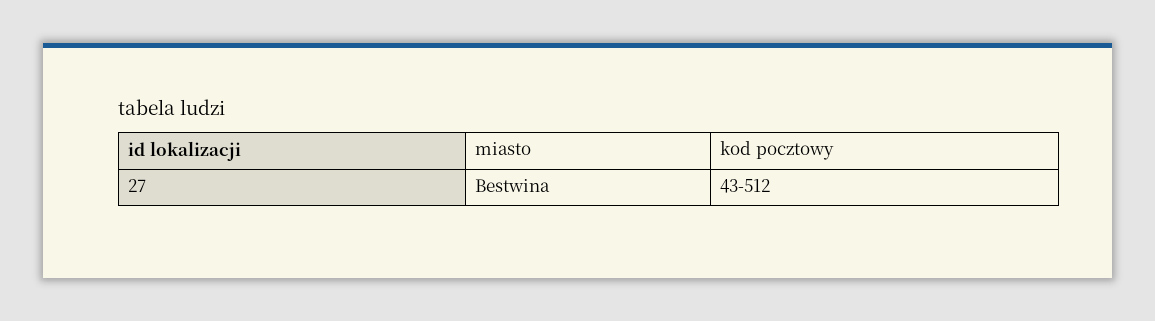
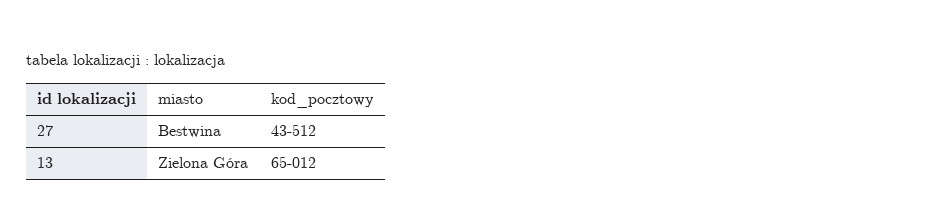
[180,99,226,115] ludzi -> [73,54,225,68] lokalizacji : lokalizacja
[720,141,834,160] kod pocztowy -> [270,93,374,108] kod_pocztowy
(771, 186) none -> [36,157,53,168] [157,157,248,168] [270,156,316,168] // 13 | Zielona Góra | 65-012

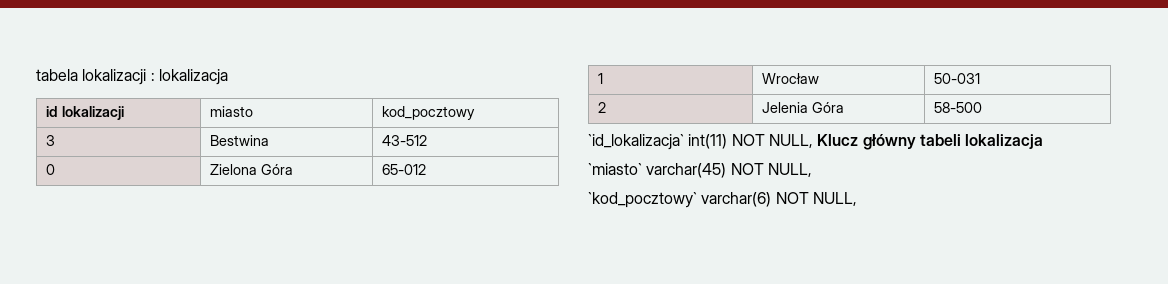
[36,125,53,136] 27 -> [45,135,55,146] 3
[36,157,53,168] 13 -> [45,164,55,175] 0
(316, 162) none -> [597,73,603,84] [761,73,819,84] [933,73,980,84] [597,102,606,113] [761,102,844,113] [933,102,982,113] [588,134,1044,150] [588,163,812,178] [588,192,857,208] // 1 | Wrocław | 50-031 // 2 | Jelenia Góra | 58-500 // `id_lokalizacja` int(11) NOT NULL, Klucz główny tabeli lokalizacja // `miasto` varchar(45) NOT NULL, // `kod_pocztowy` varchar(6) NOT NULL,

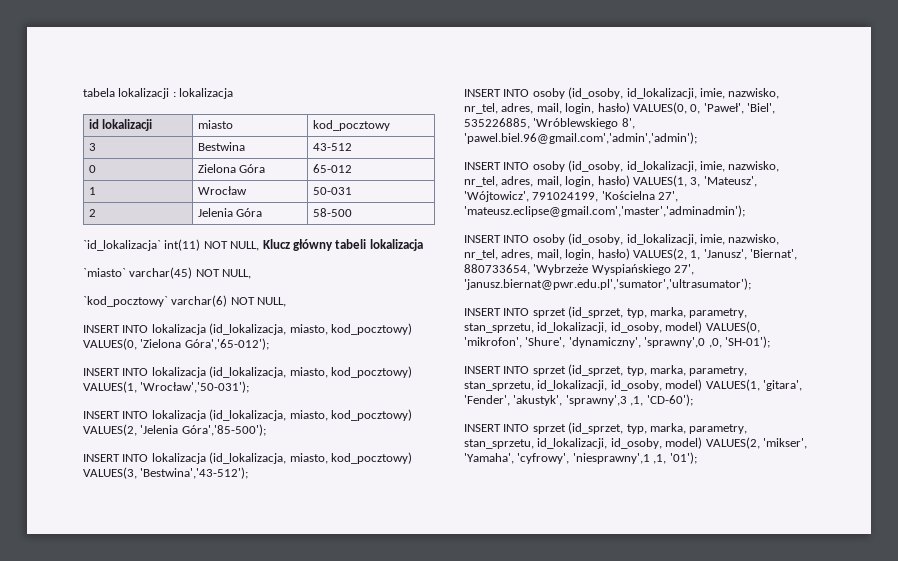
(857, 199) none -> [83,323,412,335] [83,338,269,350] [83,366,412,378] [83,381,250,393] [83,409,412,421] [83,424,266,436] [83,452,412,464] [83,467,249,479] [464,87,780,99] [464,102,775,114] [464,118,635,129] [464,132,697,144] [464,160,780,172] [464,175,757,187] [464,191,679,202] [464,205,745,217] [464,233,780,245] [464,248,797,260] [464,264,695,275] [464,278,751,290] [464,306,748,318] [464,321,760,333] [464,336,770,348] [464,364,748,376] [464,379,802,391] [464,394,693,406] [464,422,748,434] [464,437,807,449] [464,452,697,464] // INSERT INTO lokalizacja (id_lokalizacja, miasto, kod_pocztowy) VALUES(0, 'Zielona Góra','65-012'); // INSERT INTO lokalizacja (id_lokalizacja, miasto, kod_pocztowy) VALUES(1, 'Wrocław','50-031'); // INSERT INTO lokalizacja (id_lokalizacja, miasto, kod_pocztowy) VALUES(2, 'Jelenia Góra','85-500'); // INSERT INTO lokalizacja (id_lokalizacja, miasto, kod_pocztowy) VALUES(3, 'Bestwina','43-512'); // INSERT INTO osoby (id_osoby, id_lokalizacji, imie, nazwisko, nr_tel, adres, mail, login, hasło) VALUES(0, 0, 'Paweł', 'Biel', 535226885, 'Wróblewskiego 8', 'pawel.biel.96@gmail.com','admin','admin'); // INSERT INTO osoby (id_osoby, id_lokalizacji, imie, nazwisko, nr_tel, adres, mail, login, hasło) VALUES(1, 3, 'Mateusz', 'Wójtowicz', 791024199, 'Kościelna 27', 'mateusz.eclipse@gmail.com','master','adminadmin'); // INSERT INTO osoby (id_osoby, id_lokalizacji, imie, nazwisko, nr_tel, adres, mail, login, hasło) VALUES(2, 1, 'Janusz', 'Biernat', 880733654, 'Wybrzeże Wyspiańskiego 27', 'janusz.biernat@pwr.edu.pl','sumator','ultrasumator'); // INSERT INTO sprzet (id_sprzet, typ, marka, parametry, stan_sprzetu, id_lokalizacji, id_osoby, model) VALUES(0, 'mikrofon', 'Shure', 'dynamiczny', 'sprawny',0 ,0, 'SH-01'); // INSERT INTO sprzet (id_sprzet, typ, marka, parametry, stan_sprzetu, id_lokalizacji, id_osoby, model) VALUES(1, 'gitara', 'Fender', 'akustyk', 'sprawny',3 ,1, 'CD-60'); // INSERT INTO sprzet (id_sprzet, typ, marka, parametry, stan_sprzetu, id_lokalizacji, id_osoby, model) VALUES(2, 'mikser', 'Yamaha', 'cyfrowy', 'niesprawny',1 ,1, '01');

